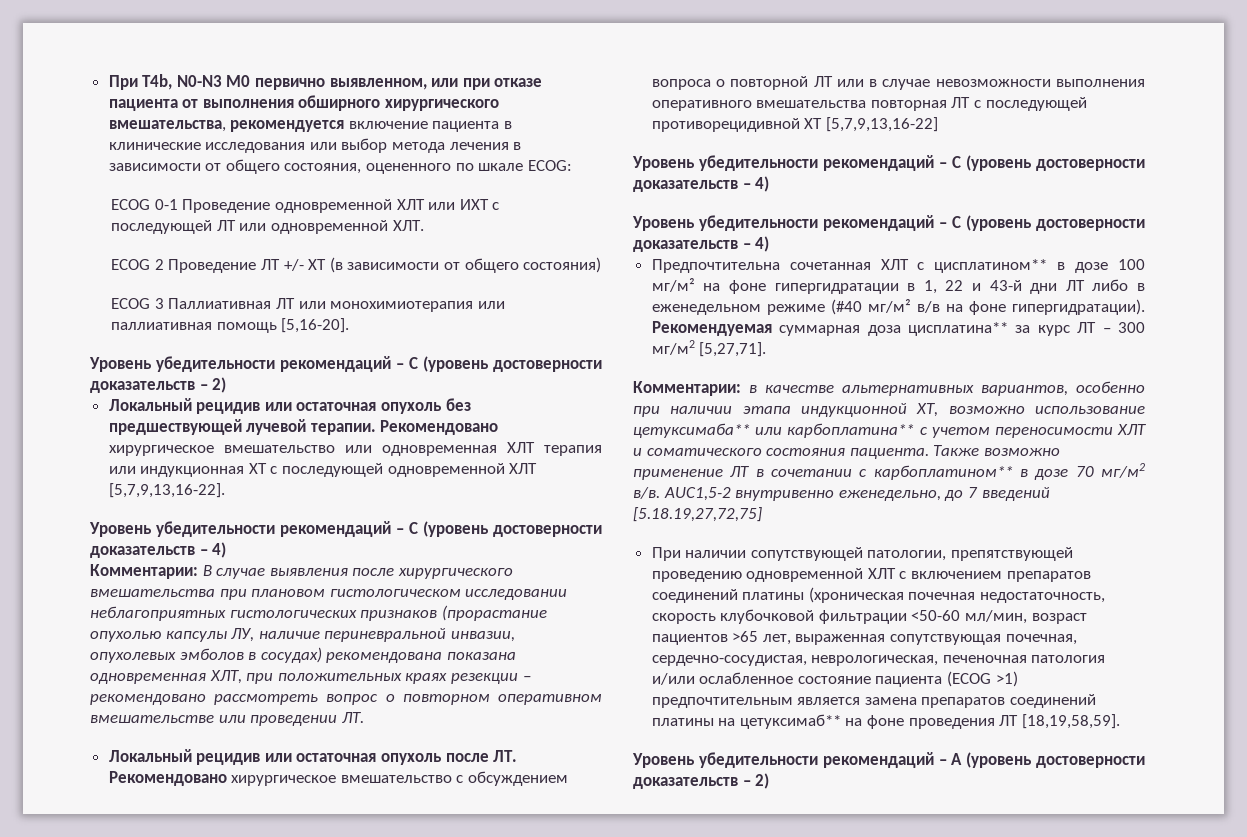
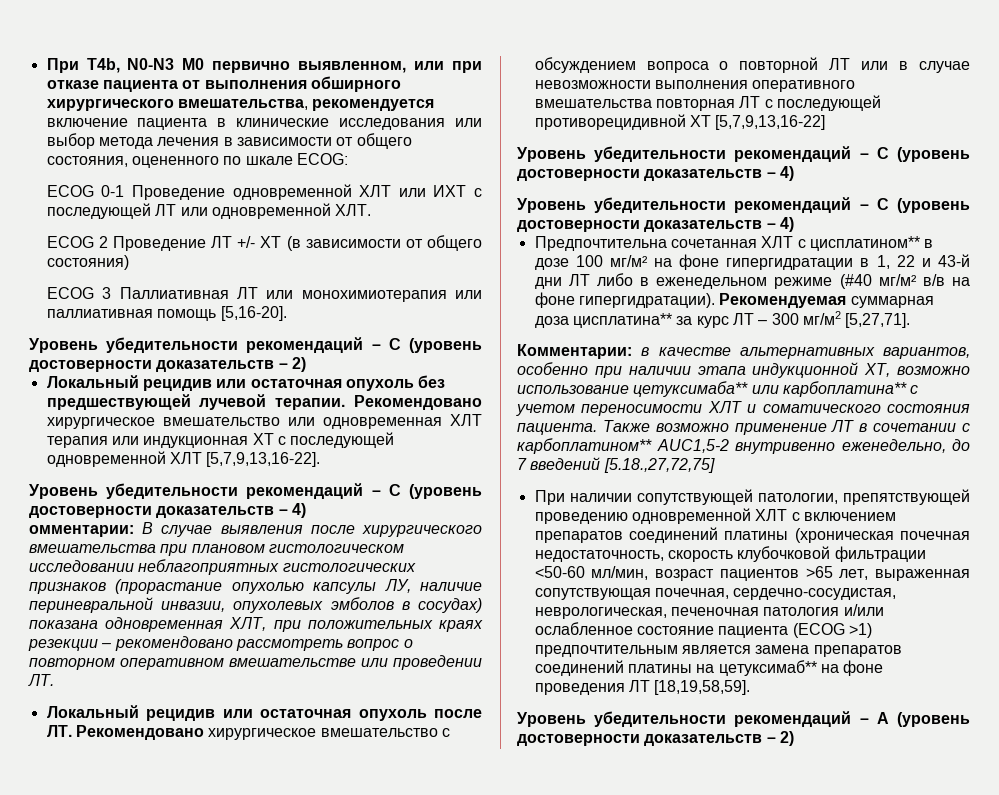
[90,564,198,579] Комментарии: -> [29,525,134,537] омментарии:
[326,652,443,663] рекомендована -> (482, 605) none
[1020,463,1145,480] [633,487,660,499] в дозе 70 мг/м2 в/в. -> (652, 446) none
[633,507,762,522] [5.18.19,27,72,75] -> [603,458,715,473] [5.18.,27,72,75]

